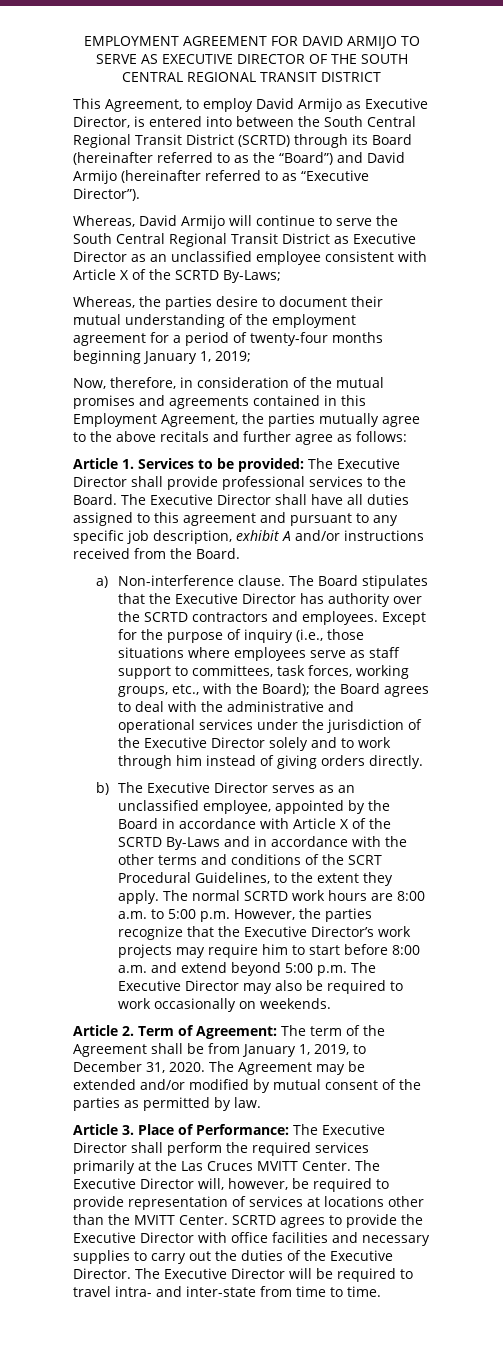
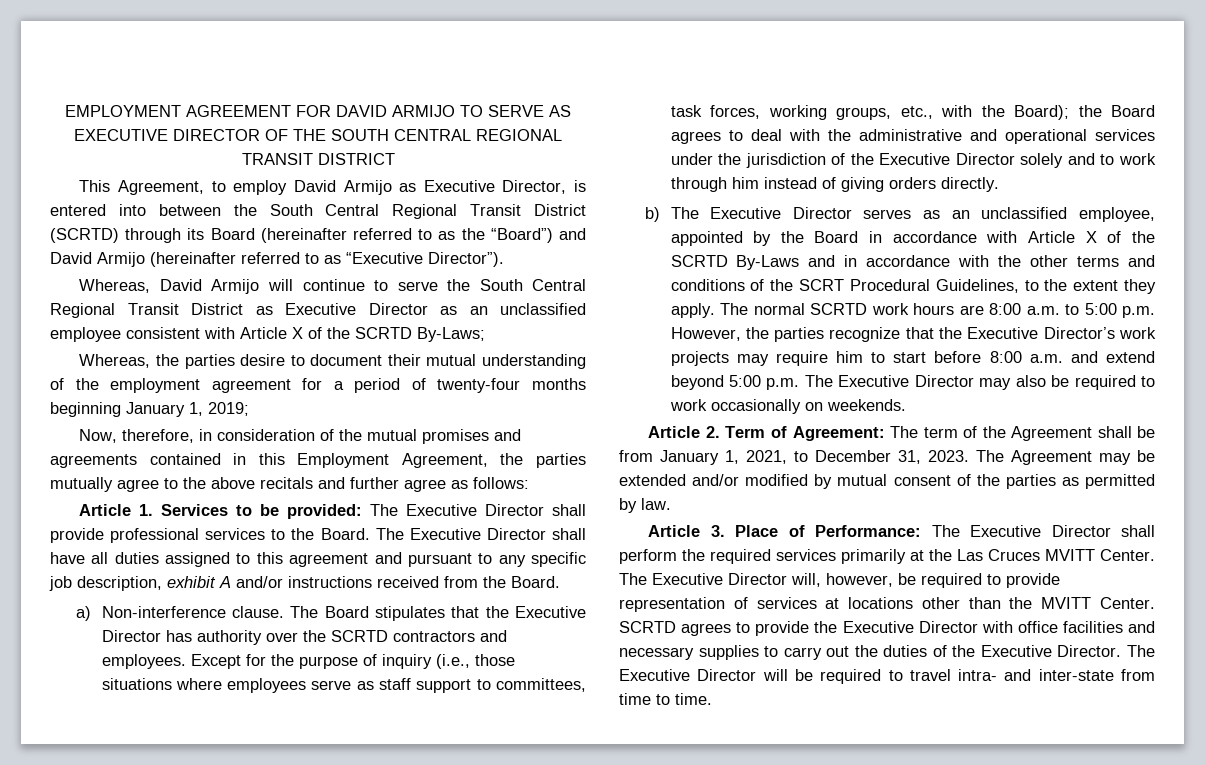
[314,1044,349,1055] 2019, -> [746,450,787,464] 2021,
[169,1062,205,1072] 2020. -> [928,450,969,462] 2023.

